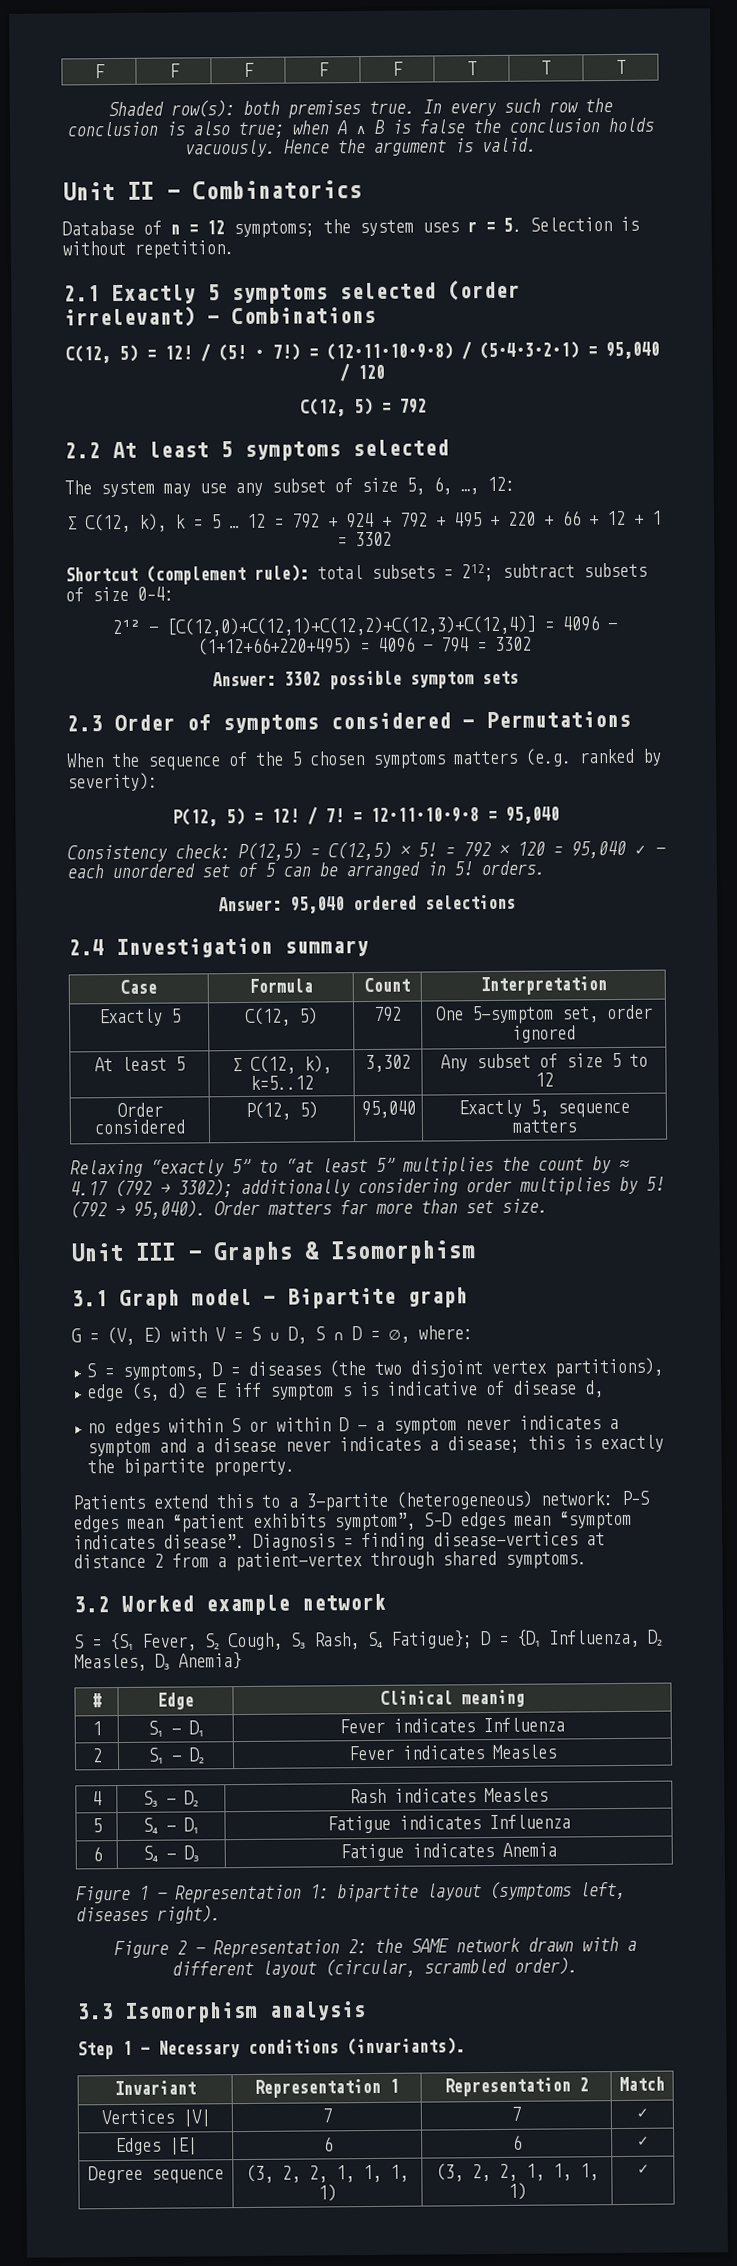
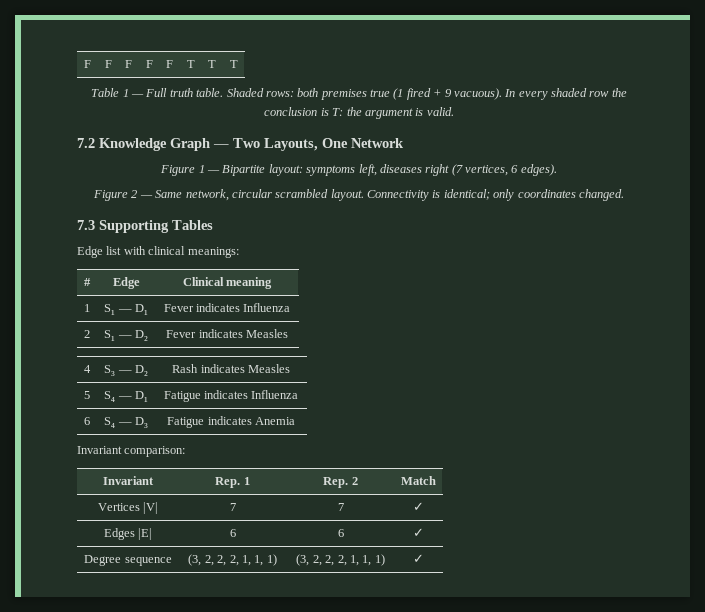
[107,100,415,119] Shaded row(s): both premises true. -> [91,88,502,100] Table 1 — Full truth table. Shaded rows: both premises true (1 fired + 9 vacuous).
[503,98,541,113] such -> [551,88,587,97] shaded
[192,117,654,139] [185,137,537,158] [62,180,362,201] [62,216,639,239] [62,240,234,259] [63,279,520,305] [63,306,376,328] [64,341,660,364] [339,363,385,382] [299,397,427,417] [64,439,449,461] [64,476,515,498] [66,510,662,533] [336,531,392,547] [65,562,647,585] [65,586,174,602] [111,615,618,637] [198,636,532,656] [211,670,519,690] [66,710,631,735] [66,748,662,771] [67,772,158,792] [172,806,560,827] [67,840,666,863] [67,860,545,880] [218,894,516,914] [68,937,369,959] [120,979,157,994] [248,978,313,993] [364,977,410,993] [479,976,607,996] [97,1008,181,1027] [244,1007,318,1026] [373,1006,402,1022] [434,1004,653,1025] [512,1025,576,1043] [94,1056,185,1072] [231,1055,332,1074] [249,1075,314,1090] [365,1054,411,1073] [440,1052,648,1072] [534,1072,554,1087] [116,1102,163,1118] [94,1119,185,1135] [245,1101,318,1120] [360,1100,416,1119] [458,1099,630,1118] [512,1119,577,1133] [70,1156,631,1178] [70,1176,665,1198] [70,1198,548,1219] [70,1240,476,1266] [71,1287,468,1311] [71,1325,473,1346] [86,1357,664,1381] [87,1380,605,1402] [87,1415,620,1437] [87,1434,665,1458] [87,1458,296,1477] [72,1490,649,1512] [73,1510,632,1533] [73,1531,605,1551] [73,1550,587,1572] [73,1593,386,1616] [74,1629,663,1651] [74,1652,242,1672] also true; when A ∧ B is false the conclusion holds vacuously. Hence the argument is valid. // Unit II — Combinatorics // Database of n = 12 symptoms; the system uses r = 5. Selection is without repetition. // 2.1 Exactly 5 symptoms selected (order irrelevant) — Combinations // C(12, 5) = 12! / (5! · 7!) = (12·11·10·9·8) / (5·4·3·2·1) = 95,040 / 120 // C(12, 5) = 792 // 2.2 At least 5 symptoms selected // The system may use any subset of size 5, 6, …, 12: // ∑ C(12, k), k = 5 … 12 = 792 + 924 + 792 + 495 + 220 + 66 + 12 + 1 = 3302 // Shortcut (complement rule): total subsets = 212; subtract subsets of size 0–4: // 2¹² − [C(12,0)+C(12,1)+C(12,2)+C(12,3)+C(12,4)] = 4096 − (1+12+66+220+495) = 4096 − 794 = 3302 // Answer: 3302 possible symptom sets // 2.3 Order of symptoms considered — Permutations // When the sequence of the 5 chosen symptoms matters (e.g. ranked by severity): // P(12, 5) = 12! / 7! = 12·11·10·9·8 = 95,040 // Consistency check: P(12,5) = C(12,5) × 5! = 792 × 120 = 95,040 ✓ — each unordered set of 5 can be arranged in 5! orders. // Answer: 95,040 ordered selections // 2.4 Investigation summary // Case | Formula | Count | Interpretation // Exactly 5 | C(12, 5) | 792 | One 5-symptom set, order ignored // At least 5 | ∑ C(12, k), k=5..12 | 3,302 | Any subset of size 5 to 12 // Order considered | P(12, 5) | 95,040 | Exactly 5, sequence matters // Relaxing “exactly 5” to “at least 5” multiplies the count by ≈ 4.17 (792 → 3302); additionally considering order multiplies by 5! (792 → 95,040). Order matters far more than set size. // Unit III — Graphs & Isomorphism // 3.1 Graph model — Bipartite graph // G = (V, E) with V = S ∪ D, S ∩ D = ∅, where: // S = symptoms, D = diseases (the two disjoint vertex partitions), // edge (s, d) ∈ E iff symptom s is indicative of disease d, // no edges within S or within D — a symptom never indicates a symptom and a disease never indicates a disease; this is exactly the bipartite property. // Patients extend this to a 3-partite (heterogeneous) network: P–S edges mean “patient exhibits symptom”, S–D edges mean “symptom indicates disease”. Diagnosis = finding disease-vertices at distance 2 from a patient-vertex through shared symptoms. // 3.2 Worked example network // S = {S₁ Fever, S₂ Cough, S₃ Rash, S₄ Fatigue}; D = {D₁ Influenza, D₂ Measles, D₃ Anemia} -> [332,107,454,119] [77,138,404,151] [160,164,557,176] [93,189,624,201] [77,220,213,233] [77,246,239,258] T: the argument is valid. // 7.2 Knowledge Graph — Two Layouts, One Network // Figure 1 — Bipartite layout: symptoms left, diseases right (7 vertices, 6 edges). // Figure 2 — Same network, circular scrambled layout. Connectivity is identical; only coordinates changed. // 7.3 Supporting Tables // Edge list with clinical meanings:
[76,1881,626,1904] [76,1905,221,1924] [113,1937,637,1959] [172,1957,578,1978] [76,2001,366,2023] [77,2037,465,2060] Figure 1 — Representation 1: bipartite layout (symptoms left, diseases right). // Figure 2 — Representation 2: the SAME network drawn with a different layout (circular, scrambled order). // 3.3 Isomorphism analysis // Step 1 — Necessary conditions (invariants). -> [77,446,186,457] Invariant comparison:
[254,2078,399,2098] [443,2077,571,2097] Representation 1 | Representation -> [215,477,250,488] [323,477,349,488] Rep. 1 | Rep.
[336,2165,355,2183] 1, -> [229,555,239,566] 2,
[525,2163,545,2181] 1, -> [337,555,347,566] 2,

